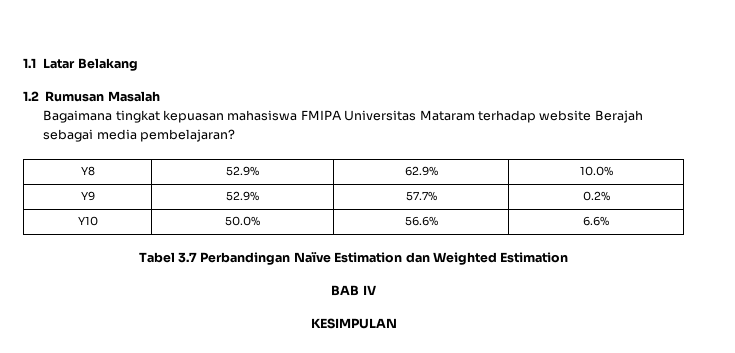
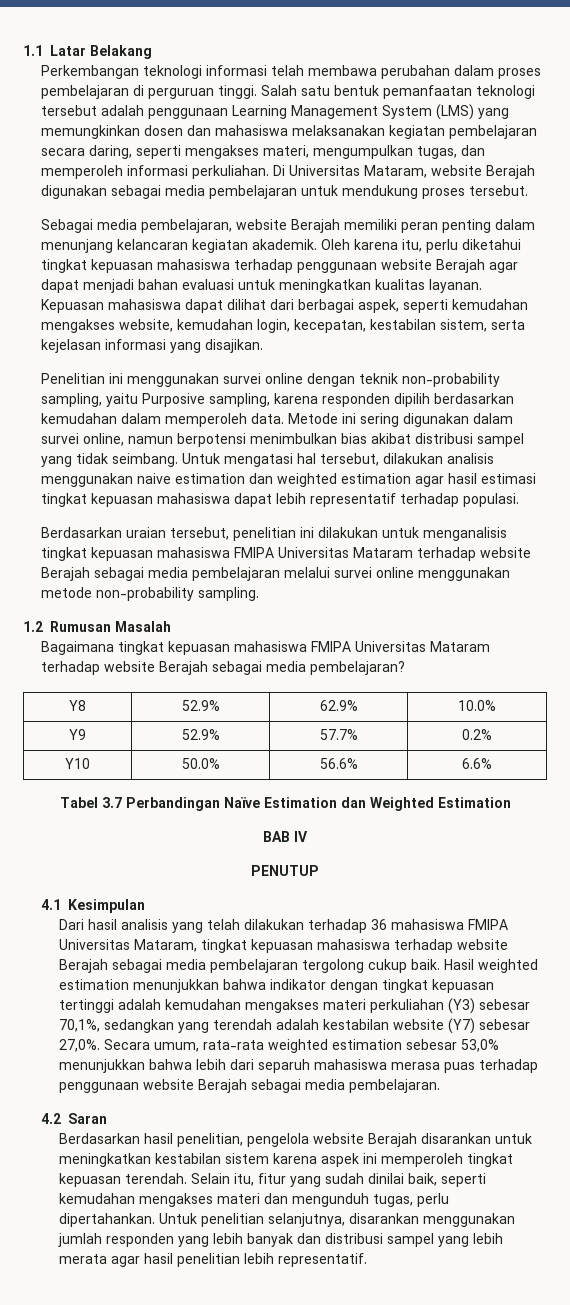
(138, 64) none -> [41,65,542,79] [41,85,536,99] [41,104,510,120] [41,125,538,139] [41,145,486,159] [41,165,536,179] [41,185,529,199] [41,219,536,233] [41,239,522,253] [41,259,519,273] [41,279,483,293] [41,299,529,313] [41,319,526,333] [41,339,264,353] [41,373,501,387] [41,393,515,407] [41,413,514,427] [41,433,525,447] [41,453,495,467] [41,473,537,487] [41,493,520,507] [41,527,508,541] [41,547,532,561] [41,567,511,581] [41,587,260,601] // Perkembangan teknologi informasi telah membawa perubahan dalam proses pembelajaran di perguruan tinggi. Salah satu bentuk pemanfaatan teknologi tersebut adalah penggunaan Learning Management System (LMS) yang memungkinkan dosen dan mahasiswa melaksanakan kegiatan pembelajaran secara daring, seperti mengakses materi, mengumpulkan tugas, dan memperoleh informasi perkuliahan. Di Universitas Mataram, website Berajah digunakan sebagai media pembelajaran untuk mendukung proses tersebut. // Sebagai media pembelajaran, website Berajah memiliki peran penting dalam menunjang kelancaran kegiatan akademik. Oleh karena itu, perlu diketahui tingkat kepuasan mahasiswa terhadap penggunaan website Berajah agar dapat menjadi bahan evaluasi untuk meningkatkan kualitas layanan. Kepuasan mahasiswa dapat dilihat dari berbagai aspek, seperti kemudahan mengakses website, kemudahan login, kecepatan, kestabilan sistem, serta kejelasan informasi yang disajikan. // Penelitian ini menggunakan survei online dengan teknik non-probability sampling, yaitu Purposive sampling, karena responden dipilih berdasarkan kemudahan dalam memperoleh data. Metode ini sering digunakan dalam survei online, namun berpotensi menimbulkan bias akibat distribusi sampel yang tidak seimbang. Untuk mengatasi hal tersebut, dilakukan analisis menggunakan naive estimation dan weighted estimation agar hasil estimasi tingkat kepuasan mahasiswa dapat lebih representatif terhadap populasi. // Berdasarkan uraian tersebut, penelitian ini dilakukan untuk menganalisis tingkat kepuasan mahasiswa FMIPA Universitas Mataram terhadap website Berajah sebagai media pembelajaran melalui survei online menggunakan metode non-probability sampling.
[310,318,397,329] KESIMPULAN -> [251,865,319,876] [41,899,146,913] [59,919,509,933] [59,939,509,953] [59,959,539,973] [59,979,495,993] [59,998,531,1014] [59,1018,531,1034] [59,1039,500,1053] [59,1059,539,1073] [59,1079,441,1093] [41,1113,108,1124] [59,1133,533,1147] [59,1153,514,1167] [59,1173,487,1187] [59,1193,450,1207] [59,1213,516,1227] [58,1233,504,1247] [59,1253,368,1267] PENUTUP // 4.1 Kesimpulan // Dari hasil analisis yang telah dilakukan terhadap 36 mahasiswa FMIPA Universitas Mataram, tingkat kepuasan mahasiswa terhadap website Berajah sebagai media pembelajaran tergolong cukup baik. Hasil weighted estimation menunjukkan bahwa indikator dengan tingkat kepuasan tertinggi adalah kemudahan mengakses materi perkuliahan (Y3) sebesar 70,1%, sedangkan yang terendah adalah kestabilan website (Y7) sebesar 27,0%. Secara umum, rata-rata weighted estimation sebesar 53,0% menunjukkan bahwa lebih dari separuh mahasiswa merasa puas terhadap penggunaan website Berajah sebagai media pembelajaran. // 4.2 Saran // Berdasarkan hasil penelitian, pengelola website Berajah disarankan untuk meningkatkan kestabilan sistem karena aspek ini memperoleh tingkat kepuasan terendah. Selain itu, fitur yang sudah dinilai baik, seperti kemudahan mengakses materi dan mengunduh tugas, perlu dipertahankan. Untuk penelitian selanjutnya, disarankan menggunakan jumlah responden yang lebih banyak dan distribusi sampel yang lebih merata agar hasil penelitian lebih representatif.

